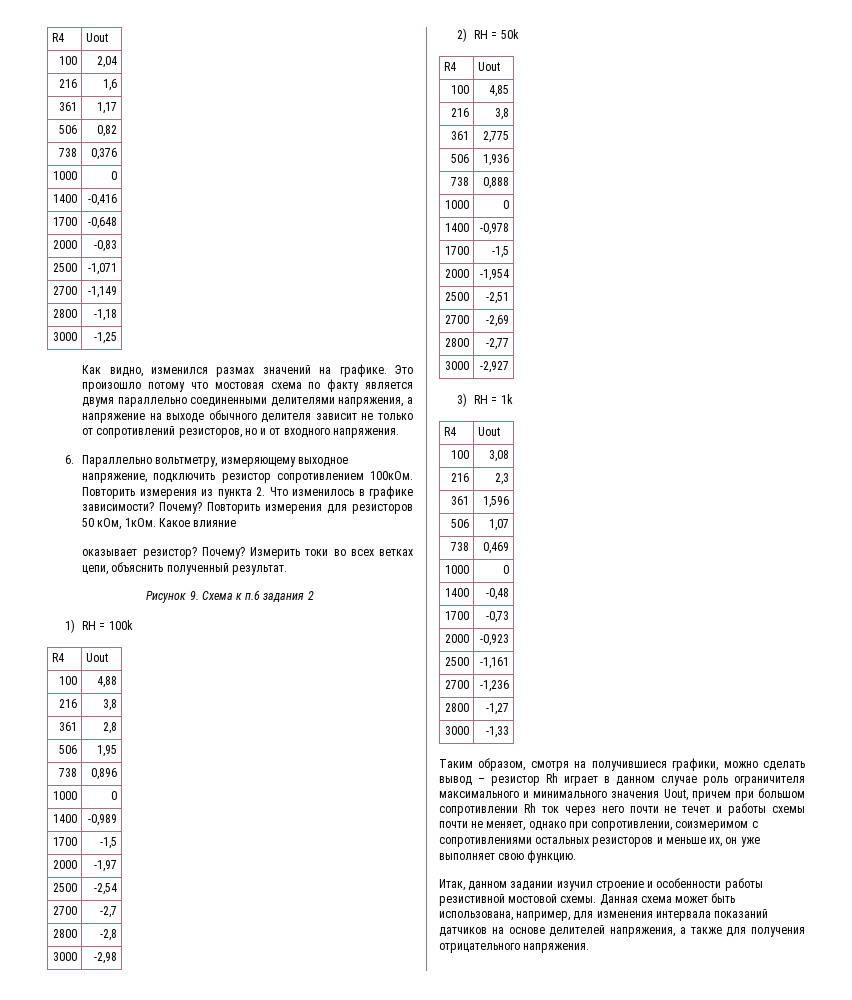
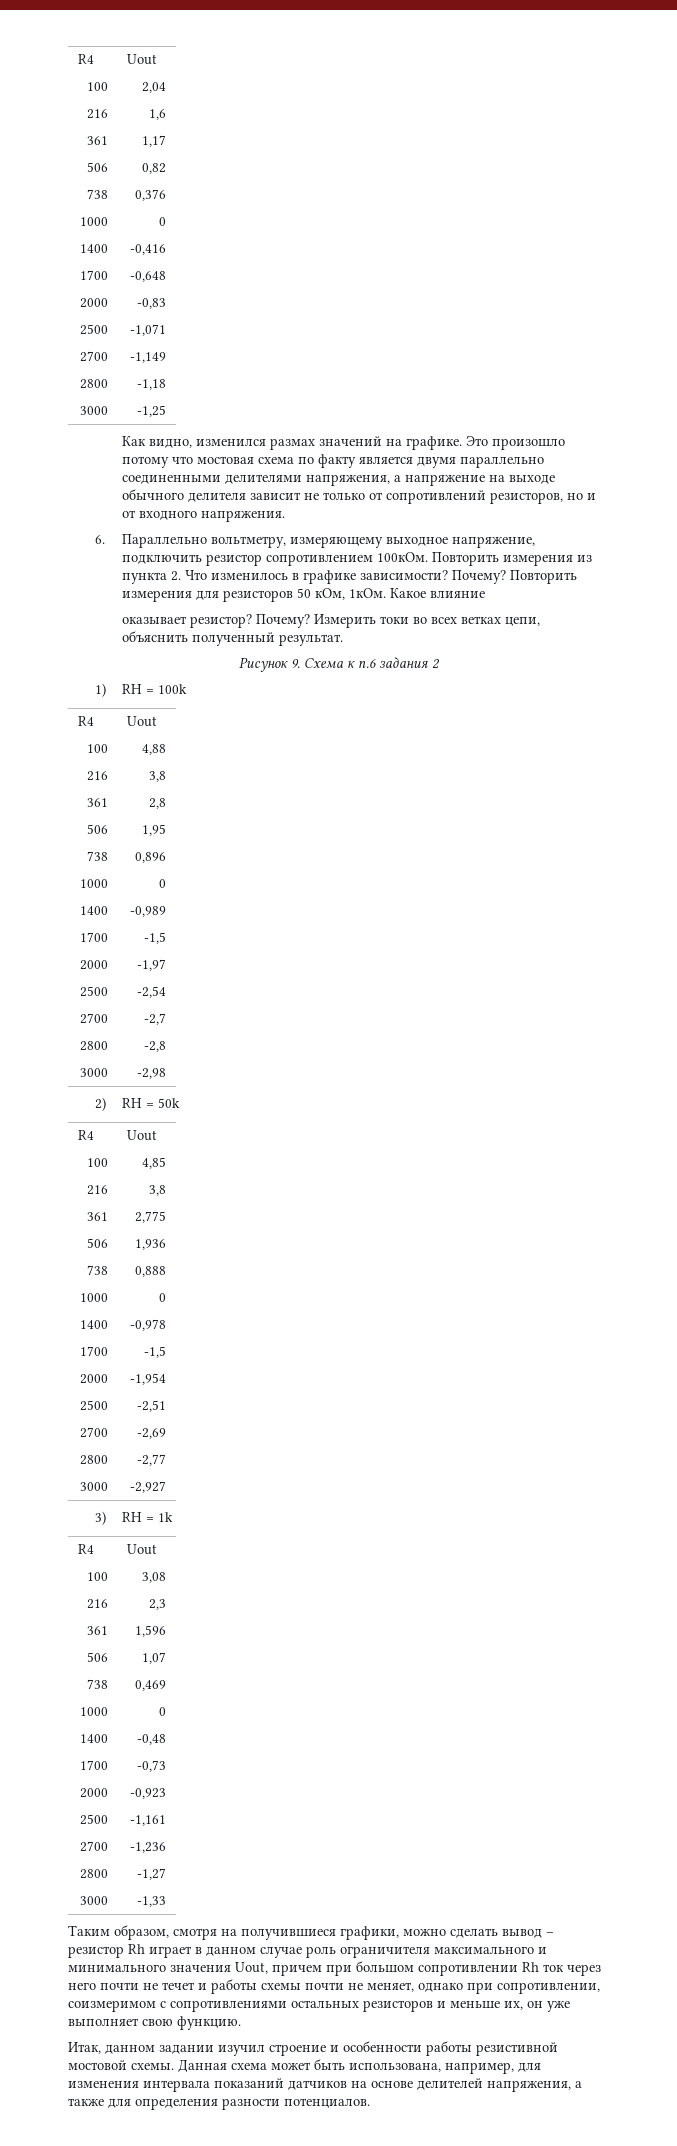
[751,927,805,937] [439,943,590,953] получения отрицательного напряжения. -> [135,2098,370,2110] определения разности потенциалов.

